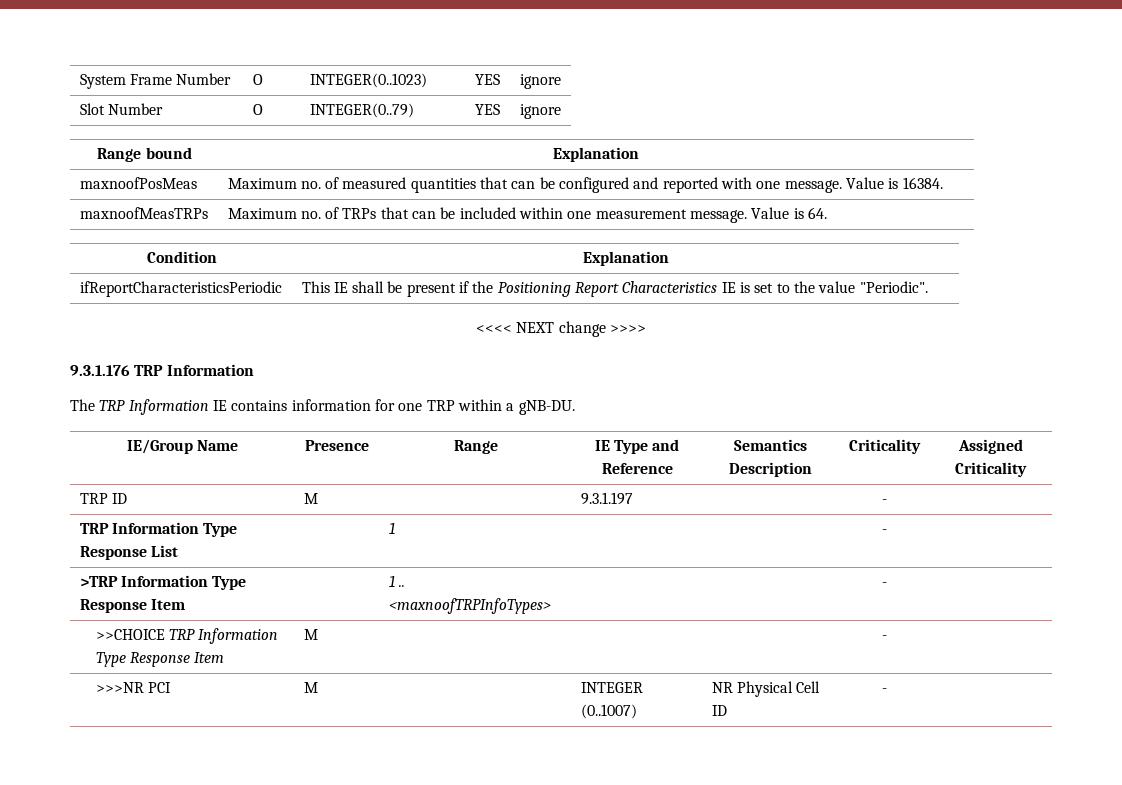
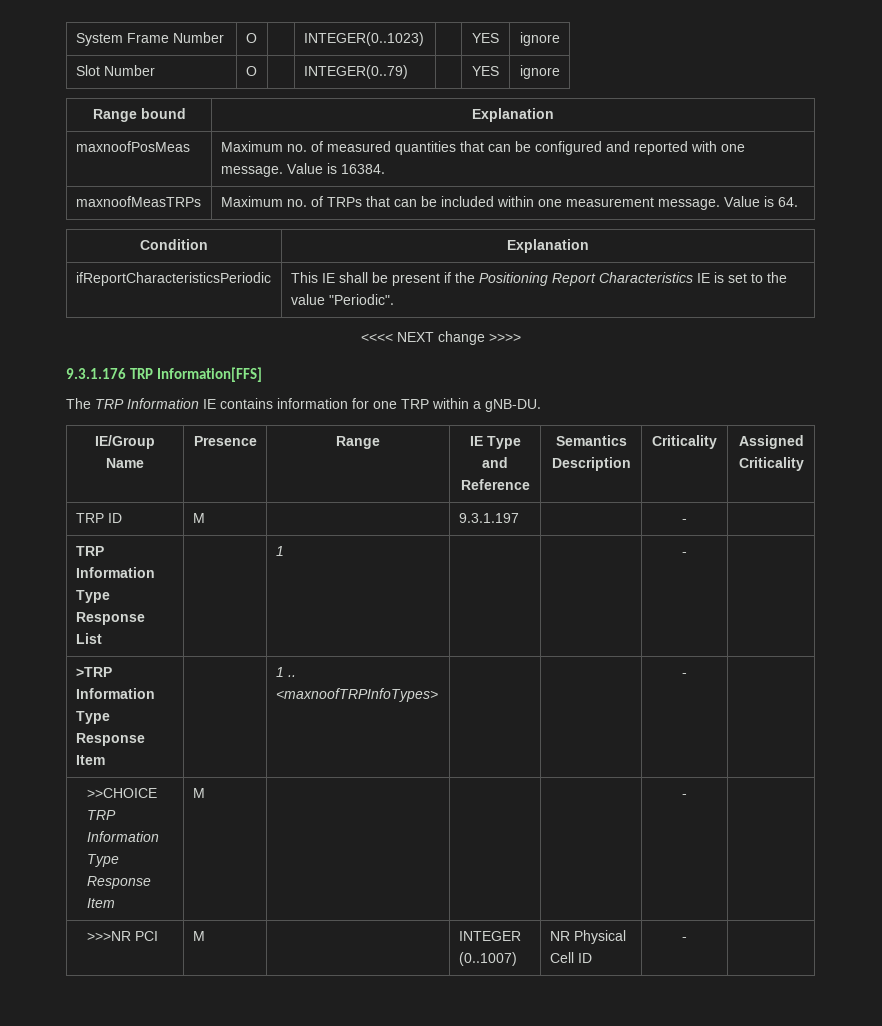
[166,364,254,376] Information -> [157,367,263,382] Information[FFS]

